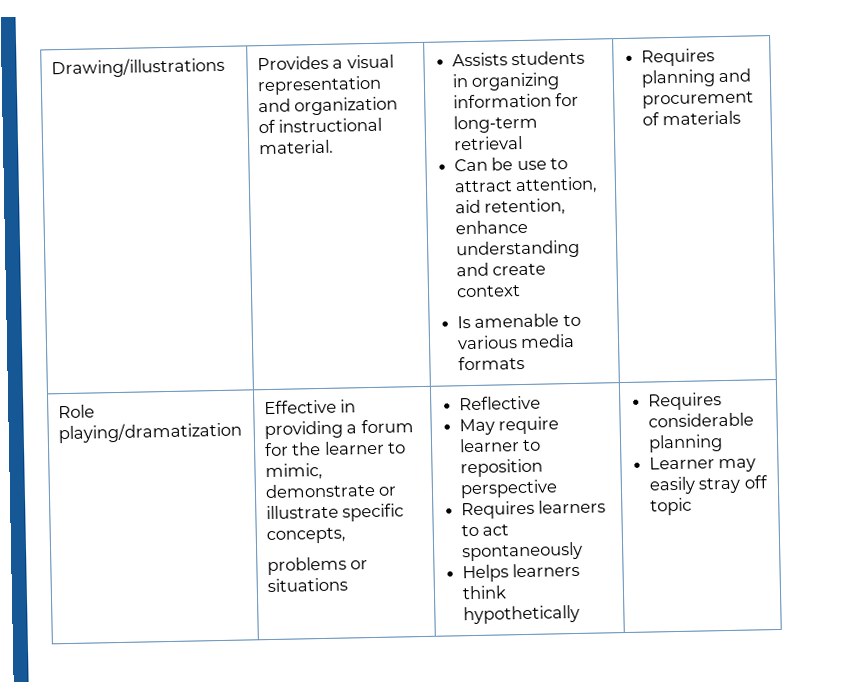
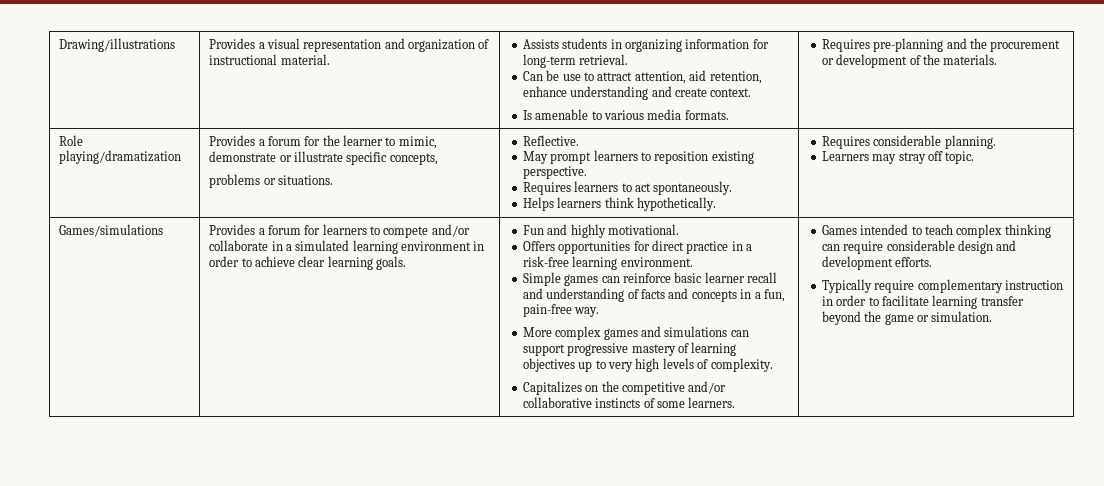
[452,135,523,151] retrieval -> [579,54,629,65] retrieval.
[455,285,521,298] context -> [710,88,752,97] context.
[457,355,525,371] [640,48,715,67] [640,68,752,88] [641,91,754,109] [641,110,742,126] formats | Requires planning and procurement of materials -> [684,110,729,120] [821,38,1061,52] [821,54,998,68] formats. | Requires pre-planning and the procurement or development of the materials.
[263,399,357,415] [263,420,343,440] Effective in providing -> [209,135,256,146] Provides
[266,577,348,593] [458,395,541,411] situations | Reflective -> [277,175,333,185] [522,135,579,146] situations. | Reflective.
[498,416,560,435] [458,438,542,453] [459,458,543,478] [459,479,558,499] require learner to reposition perspective -> [550,150,754,164] [522,166,587,179] prompt learners to reposition existing perspective.
[461,541,583,562] spontaneously -> [653,181,733,195] spontaneously.
[462,604,580,625] hypothetically -> [637,197,717,211] hypothetically.
[647,434,723,453] [648,456,757,473] [648,475,768,495] [649,497,692,516] planning // Learner may easily stray off topic -> [944,135,996,149] [821,151,975,164] [59,224,164,237] [209,224,470,238] [209,240,485,254] [209,256,407,270] [522,224,680,238] [522,240,753,254] [522,256,693,270] [522,272,778,286] [522,288,785,302] [522,304,600,317] [522,326,749,340] [522,342,737,356] [522,358,773,372] [522,381,727,395] [522,397,736,408] [821,224,1051,238] [821,240,1017,254] [821,256,933,270] [821,279,1064,293] [821,295,1024,309] [821,311,993,325] planning. // Learners may stray off topic. // Games/simulations | Provides a forum for learners to compete and/or collaborate in a simulated learning environment in order to achieve clear learning goals. | Fun and highly motivational. // Offers opportunities for direct practice in a risk-free learning environment. // Simple games can reinforce basic learner recall and understanding of facts and concepts in a fun, pain-free way. // More complex games and simulations can support progressive mastery of learning objectives up to very high levels of complexity. // Capitalizes on the competitive and/or collaborative instincts of some learners. | Games intended to teach complex thinking can require considerable design and development efforts. // Typically require complementary instruction in order to facilitate learning transfer beyond the game or simulation.

